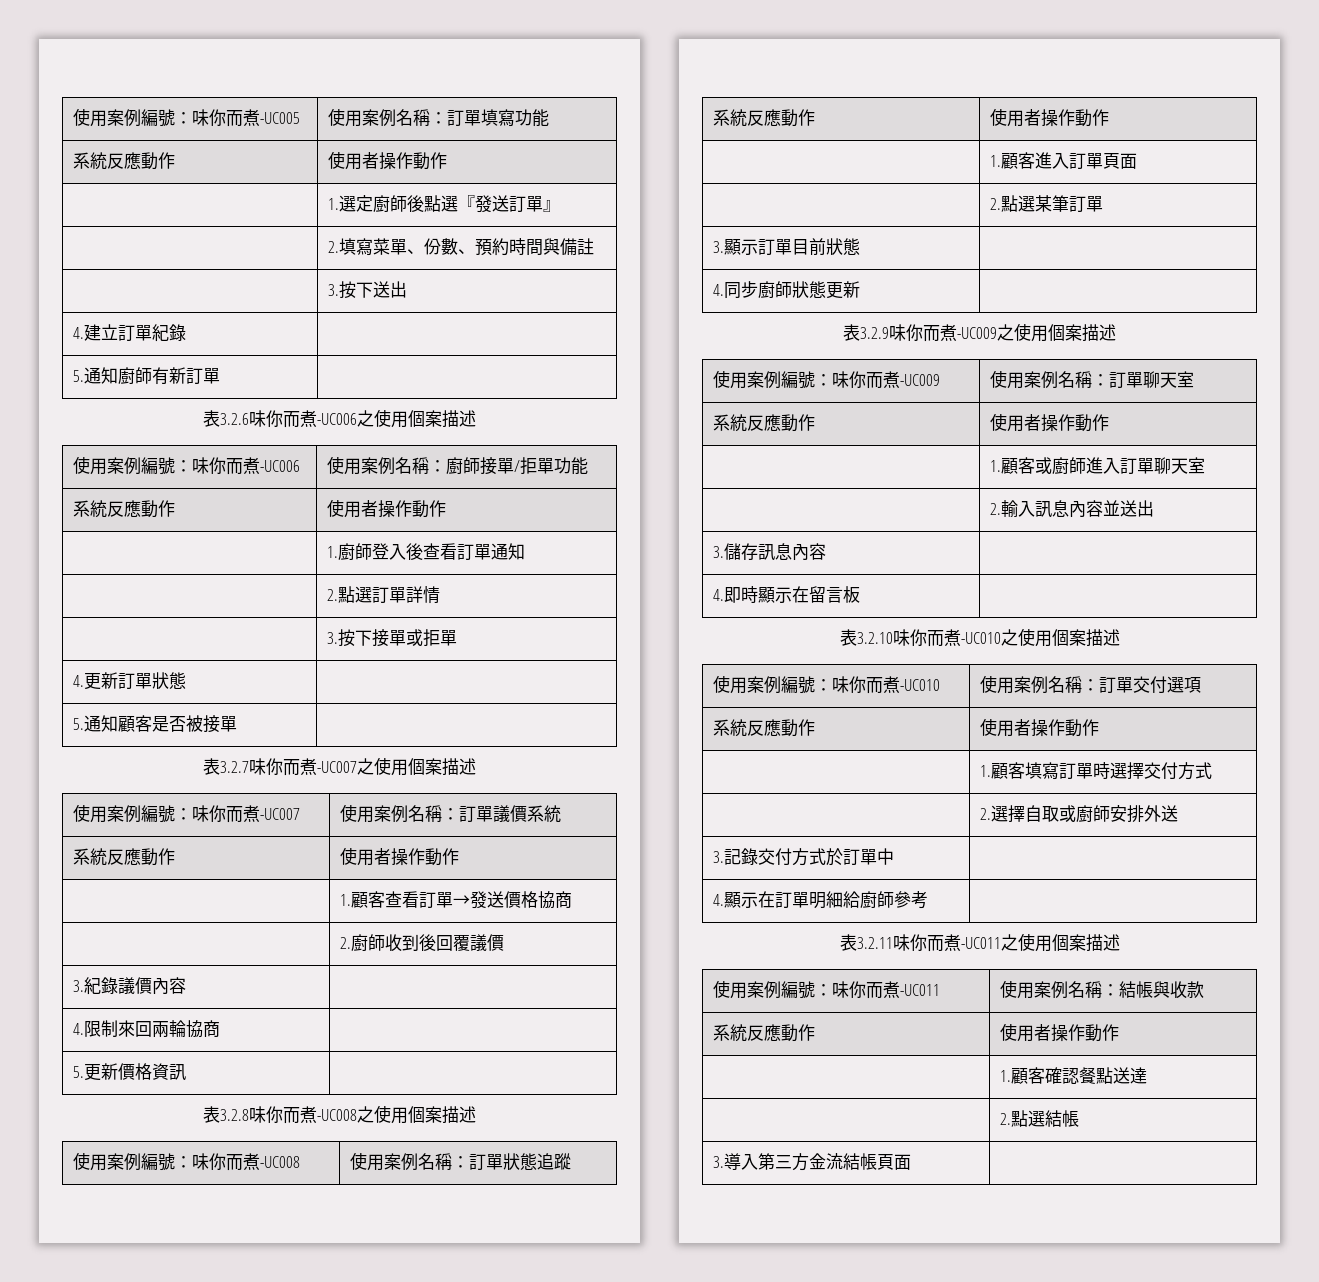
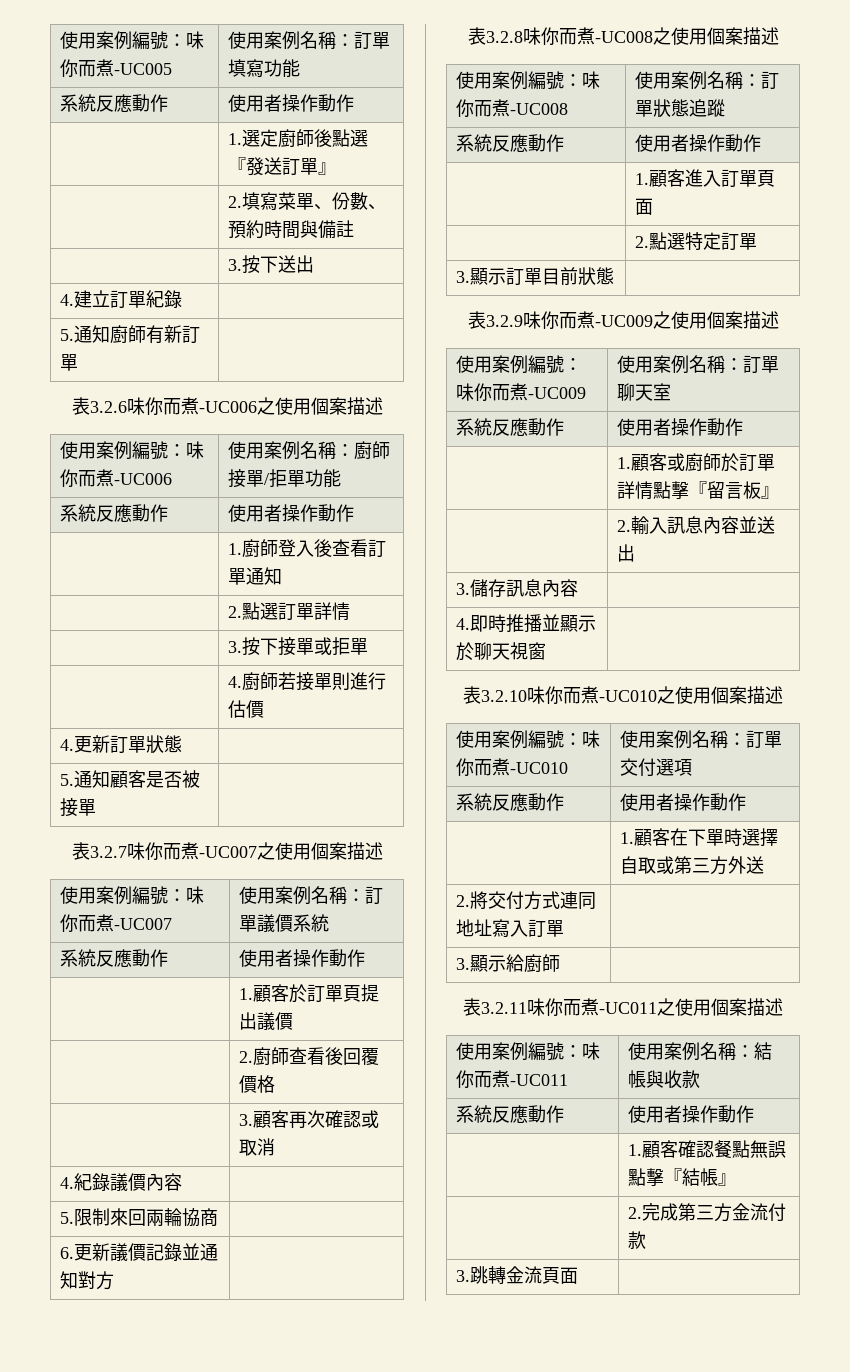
(458, 638) none -> [228,672,387,691] [228,700,265,718] // | 4.廚師若接單則進行估價
[385,891,573,909] 查看訂單→發送價格協商 -> [289,984,380,1003] [239,1012,294,1030] 於訂單頁提出議價
[385,934,505,952] [73,980,85,992] 收到後回覆議價 // 3. -> [289,1047,380,1065] [239,1075,276,1093] [239,1110,380,1129] [239,1138,276,1156] [60,1177,75,1189] 查看後回覆價格 // | 3.顧客再次確認或取消 // 4.
[73,1023,85,1035] 4. -> [60,1212,75,1224] 5.
[73,1063,187,1081] 5.更新價格資訊 -> [60,1243,219,1261] [60,1271,115,1290] 6.更新議價記錄並通知對方
[1035,195,1070,212] 某筆 -> [685,232,722,250] 特定
[713,281,861,299] // 4.同步廚師狀態更新 | -> (615, 276) none
[1086,457,1206,474] 進入訂單聊天室 -> [721,453,776,472] [617,481,780,500] 於訂單詳情點擊『留言板』
[758,586,861,603] 顯示在留言板 -> [506,614,597,633] [456,642,547,661] 推播並顯示於聊天視窗
[1025,762,1077,780] 填寫訂 -> [670,828,707,846] 在下
[1144,762,1213,780] [980,805,1179,823] [713,848,895,866] [713,891,844,909] 交付方式 // | 2.選擇自取或廚師安排外送 // 3.記錄交付方式於訂單中 | // 4.顯示在訂單明細 -> [620,856,765,875] [456,891,597,910] [456,919,565,938] [456,955,507,972] 自取或第三方外送 // 2.將交付方式連同地址寫入訂單 | // 3.顯示
[894,891,929,909] 參考 -> (561, 963) none
[1113,1067,1148,1084] [1000,1110,1080,1127] [713,1153,878,1171] 送達 // | 2.點選結帳 // 3.導入第三方金流結帳 -> [750,1140,787,1158] [628,1168,737,1187] [628,1203,787,1222] [628,1231,647,1249] [456,1266,543,1284] 無誤點擊『結帳』 // | 2.完成第三方金流付款 // 3.跳轉金流

